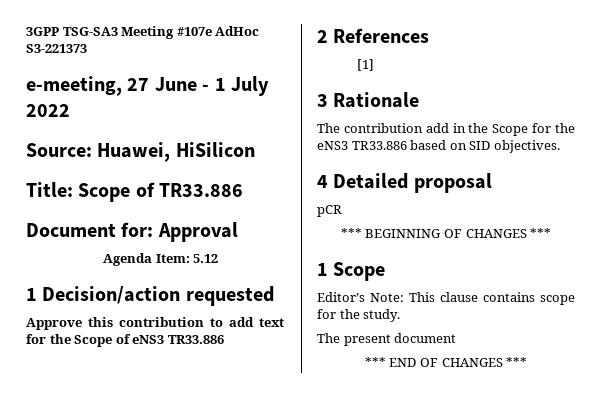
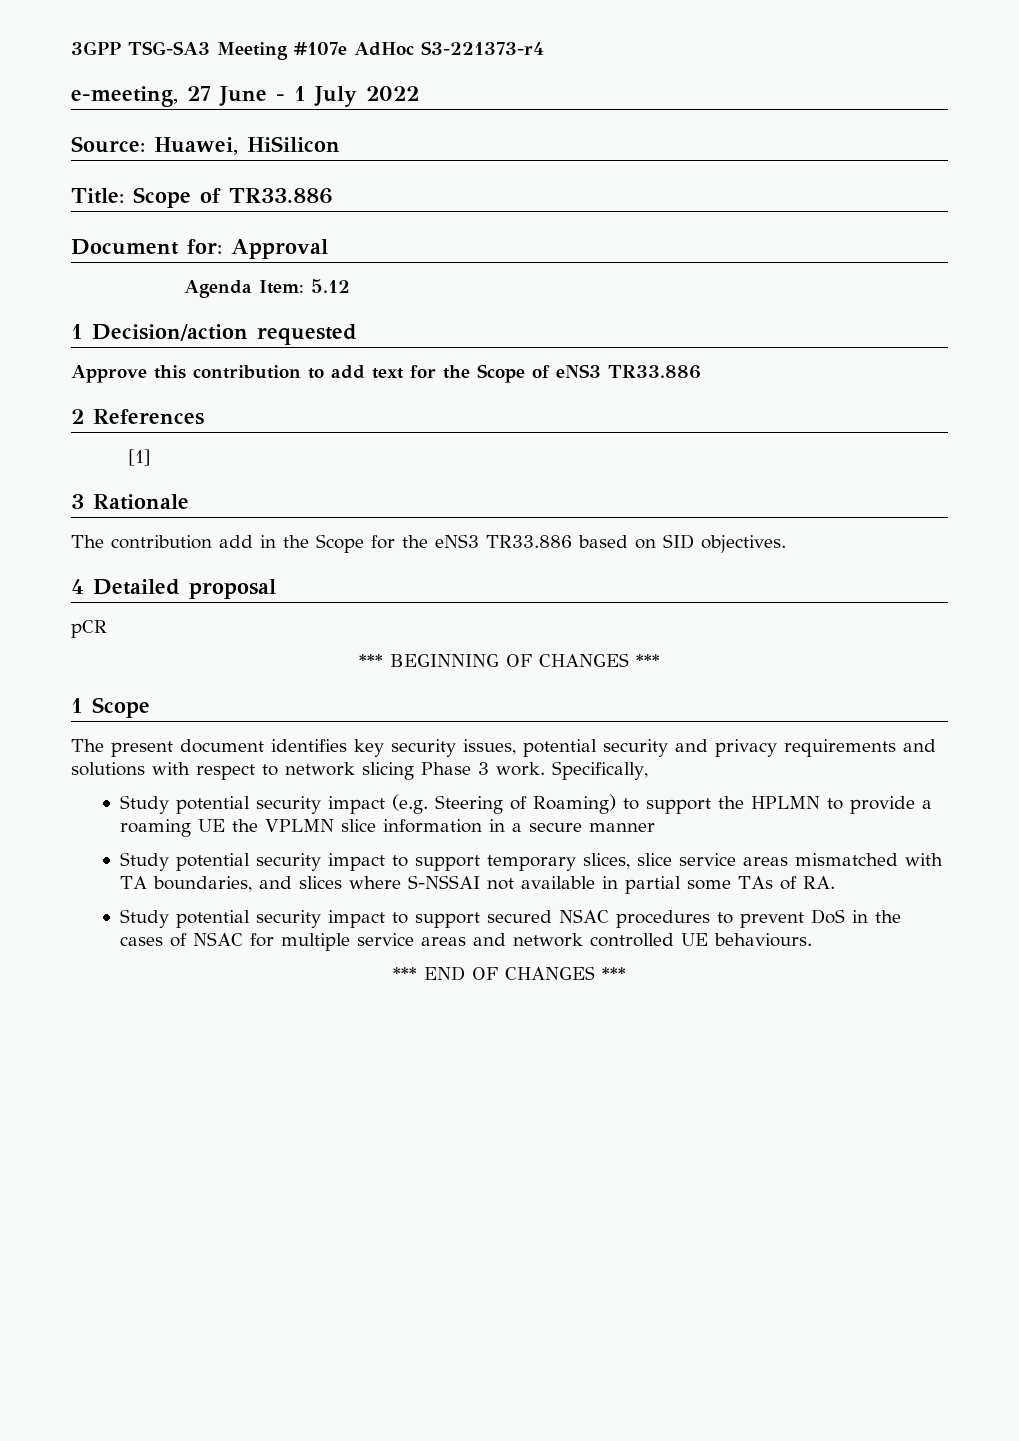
[26,44,87,53] S3-221373 -> [421,41,544,55] S3-221373-r4
[317,292,575,305] [317,309,401,322] [317,333,457,346] Editor’s Note: This clause contains scope for the study. // The present document -> [71,739,936,757] [71,761,648,780] [120,794,933,814] [120,819,656,837] [120,852,944,871] [120,875,836,894] [120,909,902,928] [120,932,813,951] The present document identifies key security issues, potential security and privacy requirements and solutions with respect to network slicing Phase 3 work. Specifically, // Study potential security impact (e.g. Steering of Roaming) to support the HPLMN to provide a roaming UE the VPLMN slice information in a secure manner // Study potential security impact to support temporary slices, slice service areas mismatched with TA boundaries, and slices where S-NSSAI not available in partial some TAs of RA. // Study potential security impact to support secured NSAC procedures to prevent DoS in the cases of NSAC for multiple service areas and network controlled UE behaviours.

